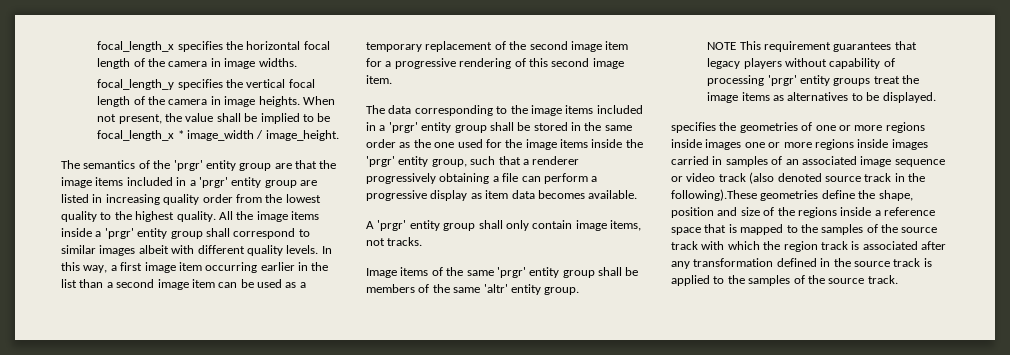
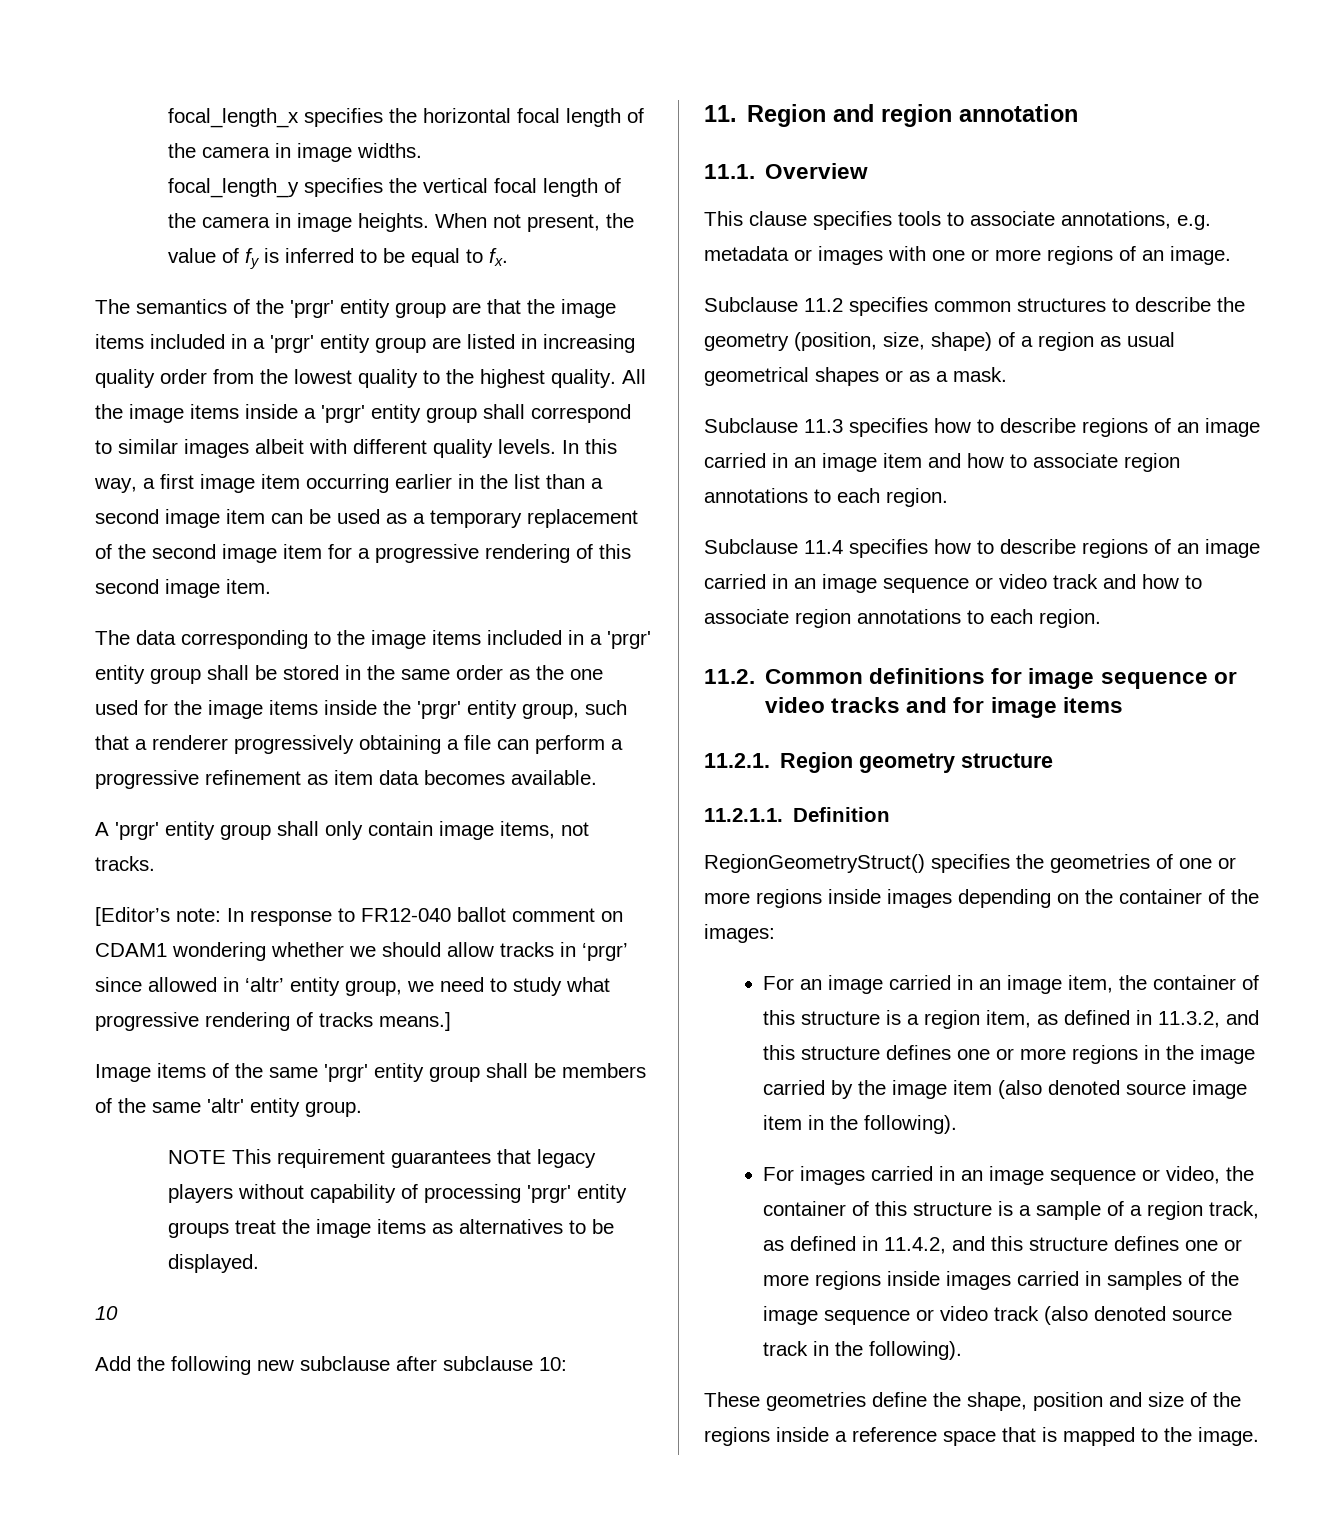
[216,113,331,124] [97,130,339,141] shall be implied to be focal_length_x * image_width / image_height. -> [222,248,509,269] of fy is inferred to be equal to fx.
[430,190,468,201] display -> [205,770,301,785] refinement
(423, 241) none -> [95,907,623,926] [95,942,628,961] [95,977,610,996] [95,1012,451,1031] // [Editor’s note: In response to FR12-040 ballot comment on CDAM1 wondering whether we should allow tracks in ‘prgr’ since allowed in ‘altr’ entity group, we need to study what progressive rendering of tracks means.]
(936, 97) none -> [95,1306,118,1320] [95,1356,567,1375] [704,104,1079,127] [704,163,869,179] [704,211,1211,230] [704,246,1231,265] [704,297,1245,316] [704,332,1175,351] [704,367,1007,386] [704,418,1260,437] [704,453,1180,472] [704,488,948,507] [704,539,1260,558] [704,574,1202,593] [704,609,1101,628] [704,668,1237,689] [765,697,1123,718] [704,752,1054,773] [704,807,891,822] [704,854,925,873] 10 // Add the following new subclause after subclause 10: // 11. Region and region annotation // 11.1. Overview // This clause specifies tools to associate annotations, e.g. metadata or images with one or more regions of an image. // Subclause 11.2 specifies common structures to describe the geometry (position, size, shape) of a region as usual geometrical shapes or as a mask. // Subclause 11.3 specifies how to describe regions of an image carried in an image item and how to associate region annotations to each region. // Subclause 11.4 specifies how to describe regions of an image carried in an image sequence or video track and how to associate region annotations to each region. // 11.2. Common definitions for image sequence or video tracks and for image items // 11.2.1. Region geometry structure // 11.2.1.1. Definition // RegionGeometryStruct()
(742, 144) none -> [958,889,1259,908] [704,924,775,943] [763,975,1260,994] [763,1010,1260,1029] [763,1045,1256,1064] [763,1080,1248,1099] [763,1115,958,1134] [763,1166,1255,1185] [763,1201,1260,1220] [763,1236,1180,1254] depending on the container of the images: // For an image carried in an image item, the container of this structure is a region item, as defined in 11.3.2, and this structure defines one or more regions in the image carried by the image item (also denoted source image item in the following). // For images carried in an image sequence or video, the container of this structure is a sample of a region track, as defined in 11.4.2, and this structure defines
[785,156,857,165] an associated -> [1211,1271,1240,1286] the
[671,189,757,201] following).These -> [869,1341,963,1360] [704,1392,760,1407] following). // These
[821,224,938,235] [671,241,946,252] [671,258,932,269] [671,275,898,286] samples of the source track with which the region track is associated after any transformation defined in the source track is applied to the samples of the source track. -> [1198,1427,1259,1446] image.

